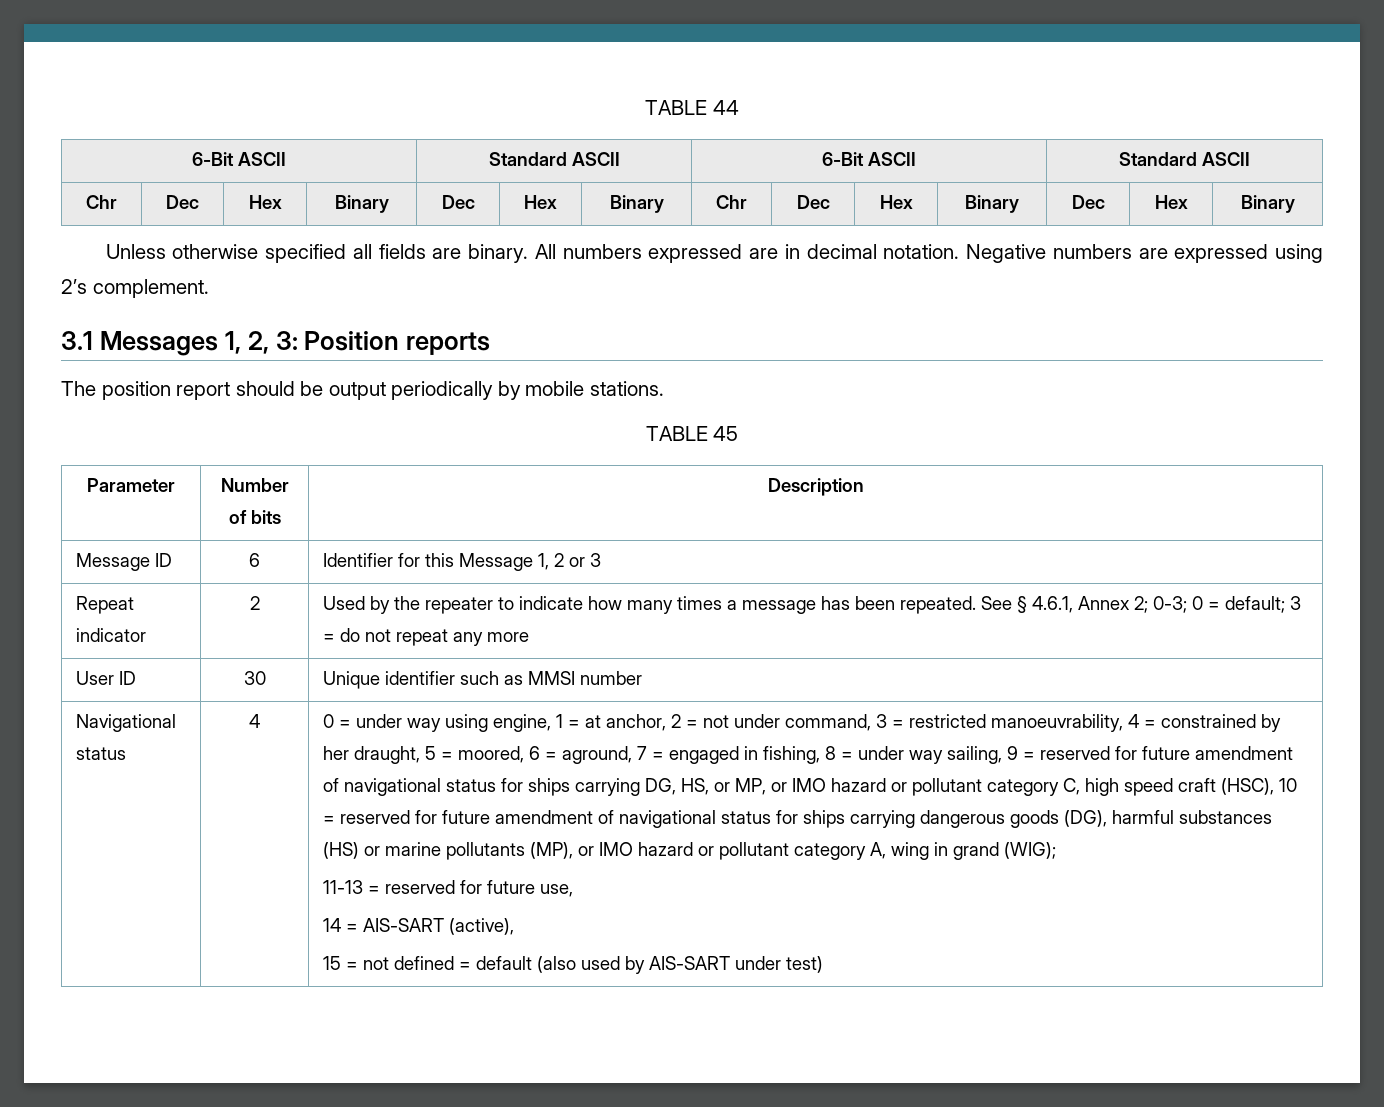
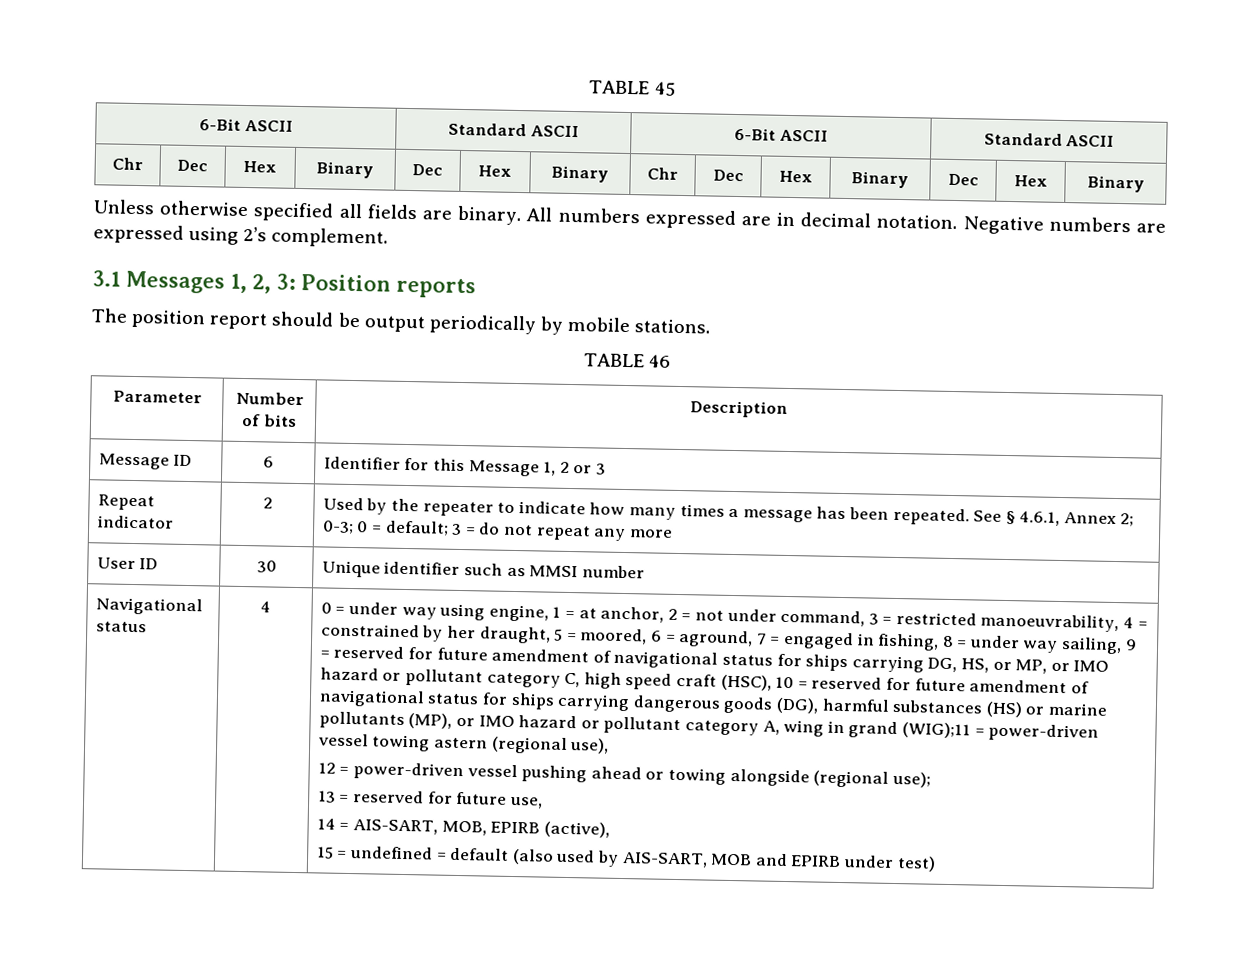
[645,100,739,115] TABLE 44 -> [589,80,676,96] TABLE 45
[713,426,739,441] 45 -> [649,354,672,368] 46
[1004,842,1057,859] [323,880,364,894] (WIG); // 11-13 -> [901,722,1100,742] [317,733,610,754] [317,762,931,788] [317,790,336,803] (WIG);11 = power-driven vessel towing astern (regional use), // 12 = power-driven vessel pushing ahead or towing alongside (regional use); // 13
[363,918,445,932] AIS-SART -> [353,819,541,836] AIS-SART, MOB, EPIRB
[363,956,455,970] not defined -> [350,846,434,860] undefined
[649,956,731,970] AIS-SART -> [621,852,842,868] AIS-SART, MOB and EPIRB

